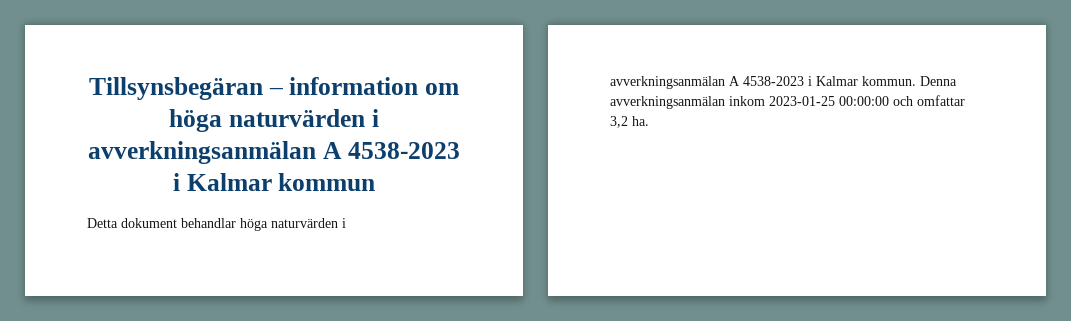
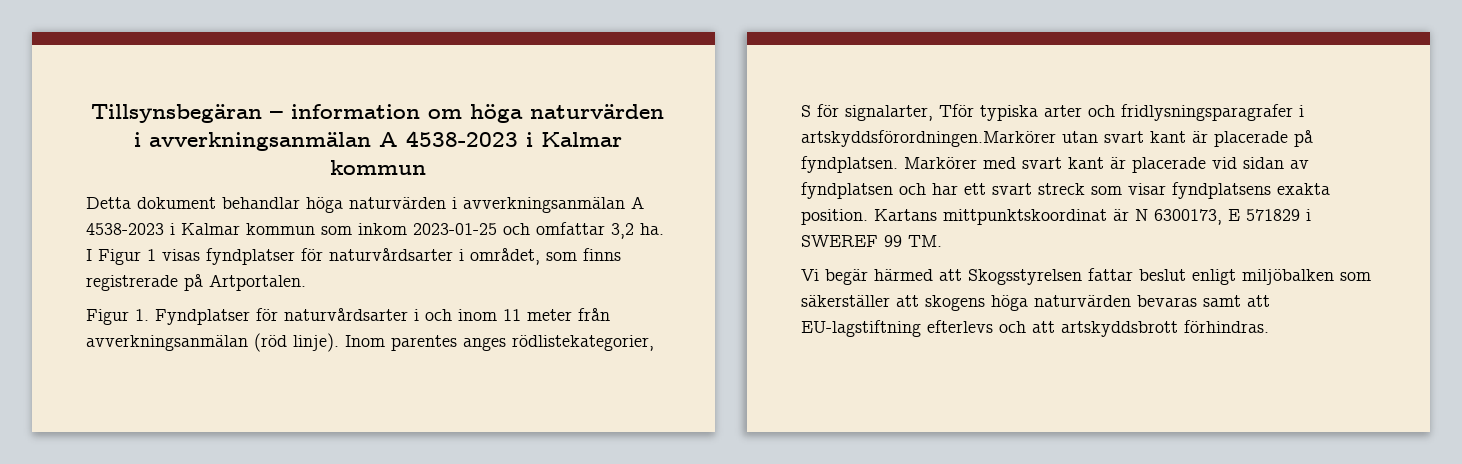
[862,76,957,86] [610,96,725,109] kommun. Denna avverkningsanmälan -> [246,223,352,235] kommun som
[839,96,889,106] 00:00:00 -> (497, 229) none
(649, 121) none -> [86,248,621,265] [86,274,306,291] [86,308,610,325] [86,333,654,352] [801,104,1304,121] [801,130,1313,147] [801,156,1309,173] [801,182,1330,199] [801,209,1311,225] [801,235,942,247] [801,268,1371,285] [801,295,1270,311] [801,320,1269,337] I Figur 1 visas fyndplatser för naturvårdsarter i området, som finns registrerade på Artportalen. // Figur 1. Fyndplatser för naturvårdsarter i och inom 11 meter från avverkningsanmälan (röd linje). Inom parentes anges rödlistekategorier, S för signalarter, Tför typiska arter och fridlysningsparagrafer i artskyddsförordningen.Markörer utan svart kant är placerade på fyndplatsen. Markörer med svart kant är placerade vid sidan av fyndplatsen och har ett svart streck som visar fyndplatsens exakta position. Kartans mittpunktskoordinat är N 6300173, E 571829 i SWEREF 99 TM. // Vi begär härmed att Skogsstyrelsen fattar beslut enligt miljöbalken som säkerställer att skogens höga naturvärden bevaras samt att EU-lagstiftning efterlevs och att artskyddsbrott förhindras.

